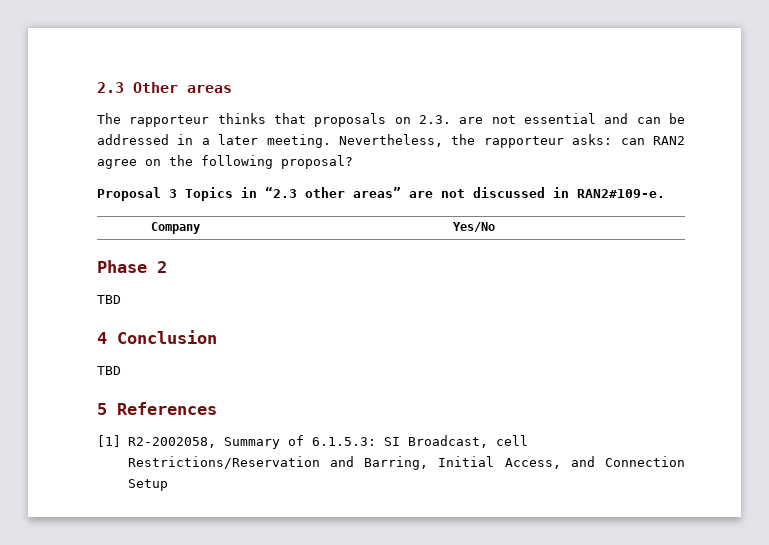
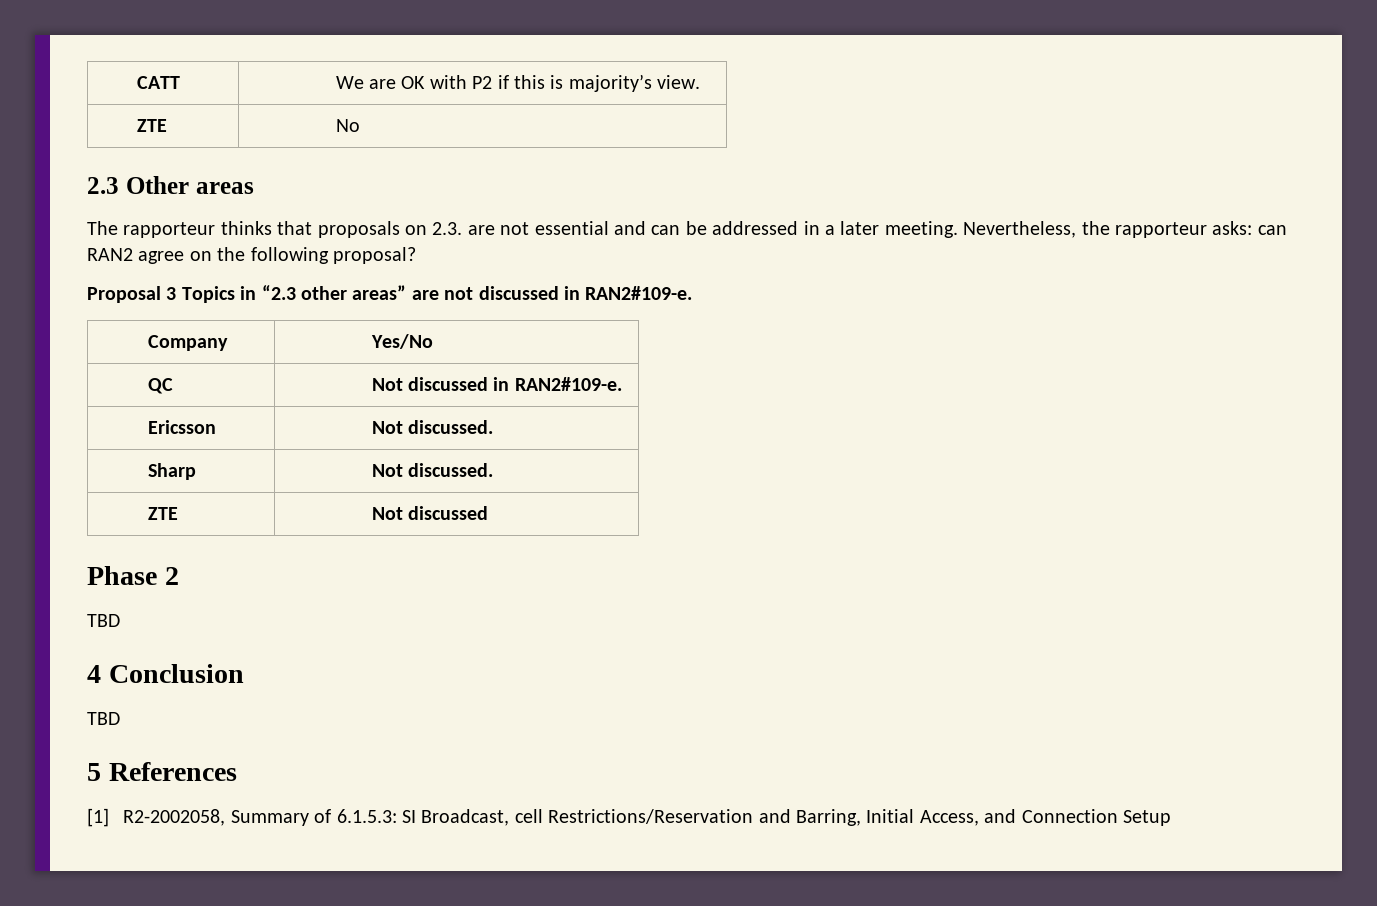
(97, 87) none -> [136,76,180,89] [335,74,701,92] [136,119,167,132] [335,119,360,132] CATT | We are OK with P2 if this is majority’s view. // ZTE | No //
(495, 227) none -> [147,378,173,394] [371,377,622,391] [147,420,216,434] [371,420,494,434] [147,463,196,480] [371,463,494,477] [147,507,178,520] [371,506,489,520] // QC | Not discussed in RAN2#109-e. // Ericsson | Not discussed. // Sharp | Not discussed. // ZTE | Not discussed

